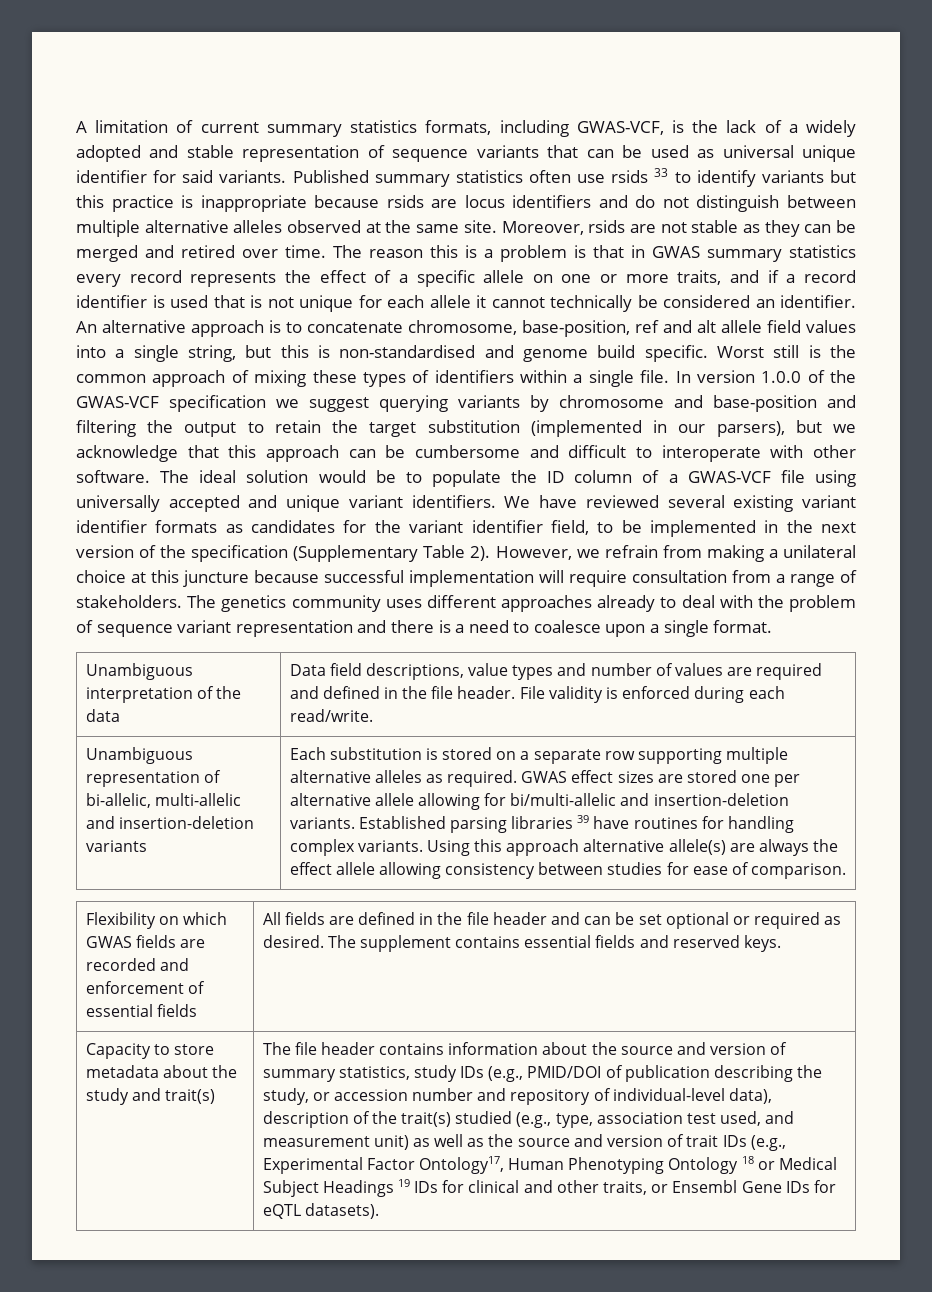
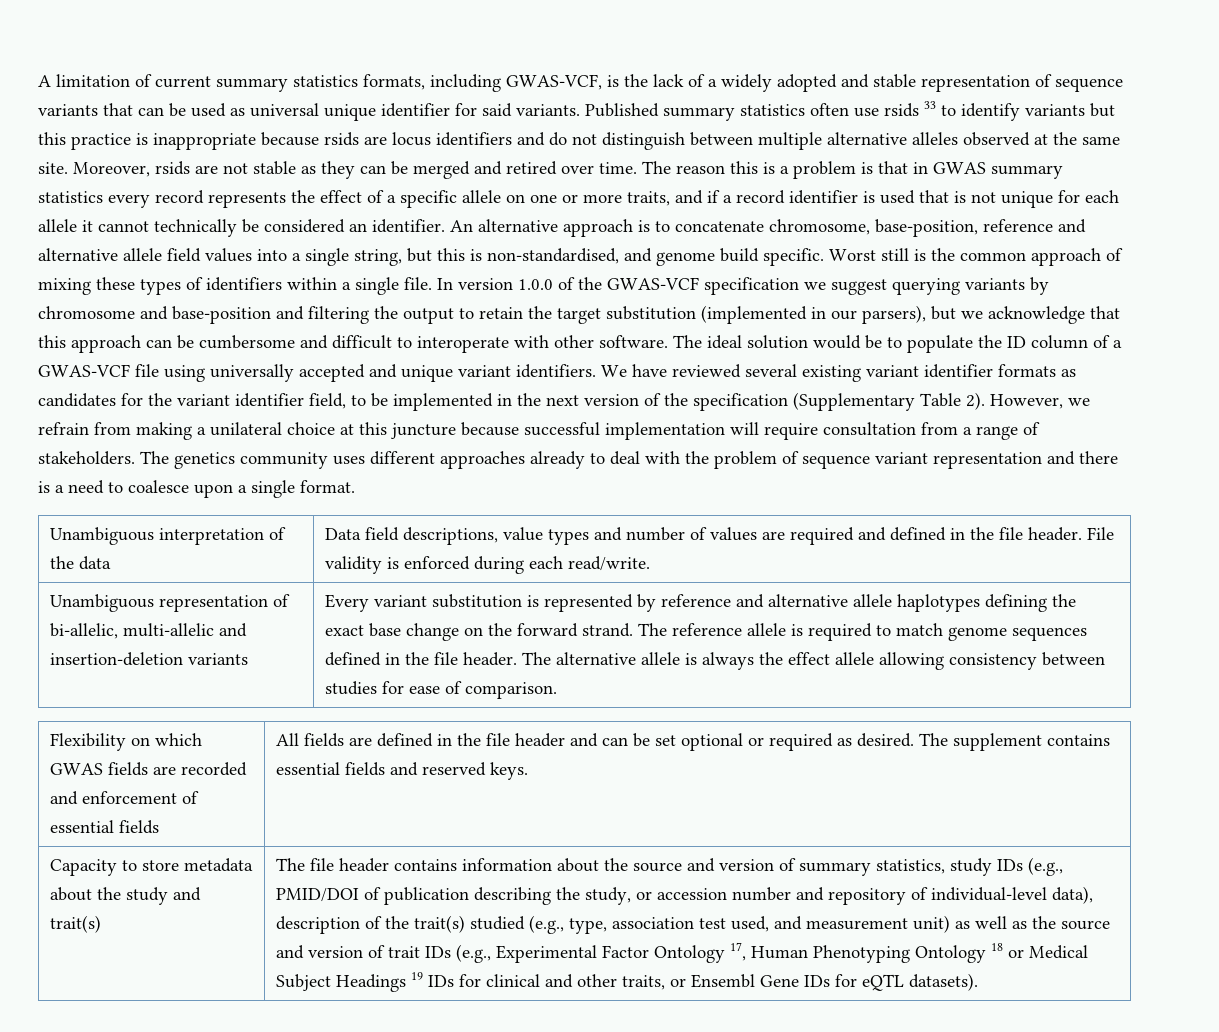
[635,320,716,333] ref and alt -> [983,219,1086,233] [38,248,118,261] reference and alternative
[339,345,476,358] non-standardised -> [487,248,619,264] non-standardised,
[289,747,789,764] [289,770,801,787] [289,793,789,810] [289,815,795,833] [289,839,755,856] Each substitution is stored on a separate row supporting multiple alternative alleles as required. GWAS effect sizes are stored one per alternative allele allowing for bi/multi-allelic and insertion-deletion variants. Established parsing libraries 39 have routines for handling complex variants. Using this approach alternative allele(s) are -> [325,594,1077,612] [325,623,1088,641] [325,652,698,666] Every variant substitution is represented by reference and alternative allele haplotypes defining the exact base change on the forward strand. The reference allele is required to match genome sequences defined in the file header. The alternative allele is
[418,1156,504,1174] Ontology17, -> [654,942,747,963] Ontology 17,

